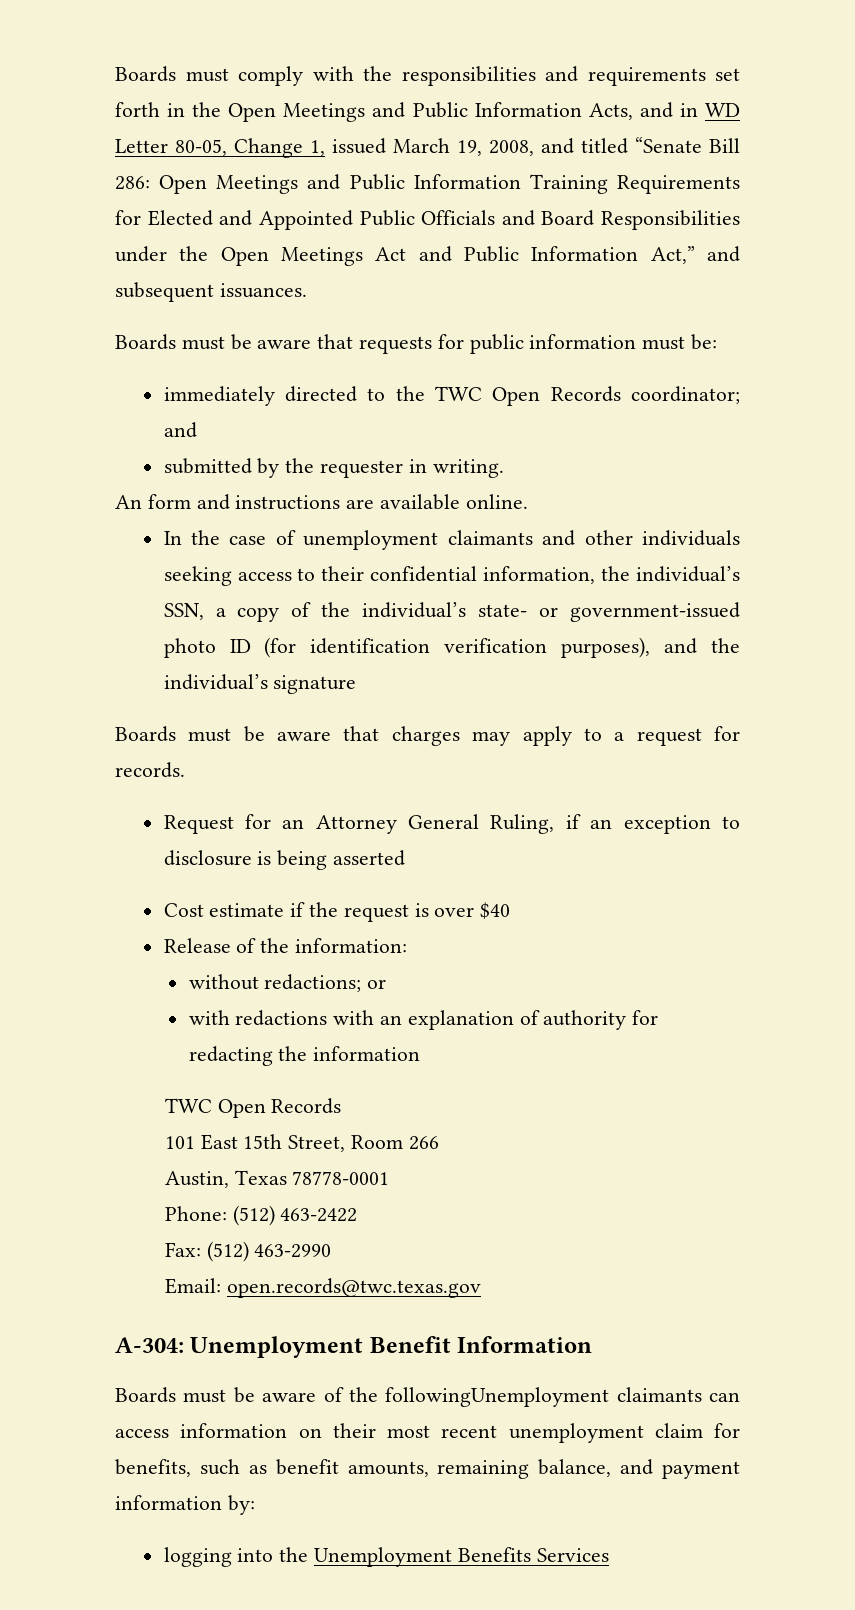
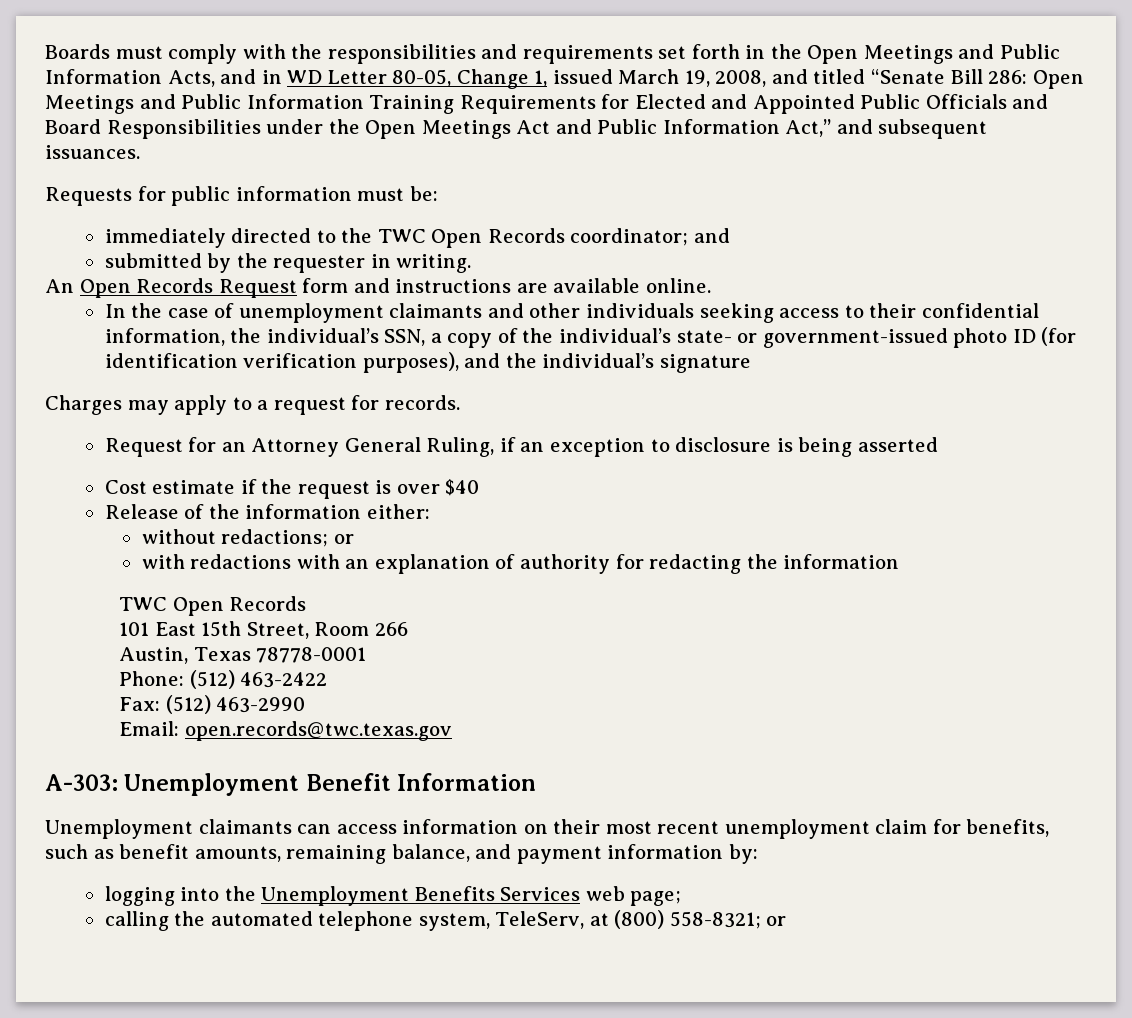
[115,334,433,354] Boards must be aware that requests -> [45,187,132,206] Requests
(142, 502) none -> [79,278,297,298] Open Records Request
[115,726,460,746] Boards must be aware that charges -> [45,395,122,415] Charges
[294,938,407,953] information: -> [245,504,430,519] information either:
[115,1337,184,1353] A-304: -> [45,774,118,791] A-303:
[115,1387,610,1407] Boards must be aware of the followingUnemployment -> [45,819,193,839] Unemployment
(609, 1555) none -> [585,886,682,906] [104,910,787,931] web page; // calling the automated telephone system, TeleServ, at (800) 558-8321; or

